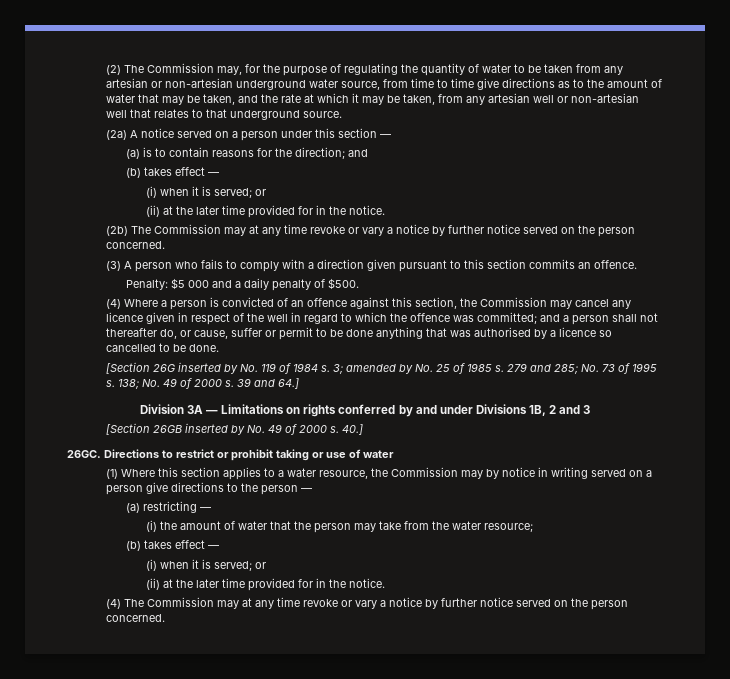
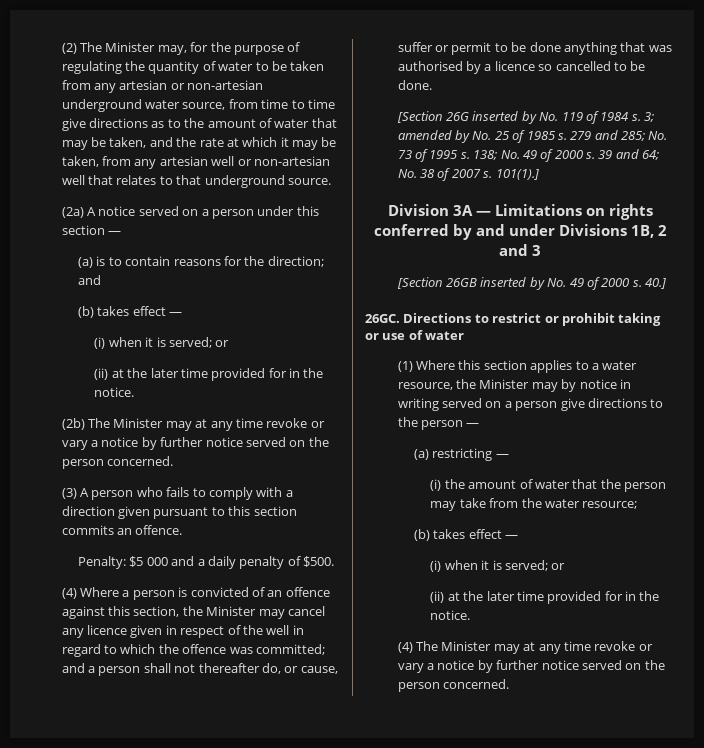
[147,63,215,73] Commission -> [105,42,156,52] Minister
[154,224,222,234] Commission -> [113,418,164,428] Minister
[480,297,548,307] Commission -> [206,606,257,616] Minister
[278,378,300,389] 64.] -> [642,150,660,160] [397,168,539,181] 64; No. 38 of 2007 s. 101(1).]
[391,467,459,477] Commission -> [479,379,530,389] Minister
[147,597,215,607] Commission -> [441,641,492,651] Minister

